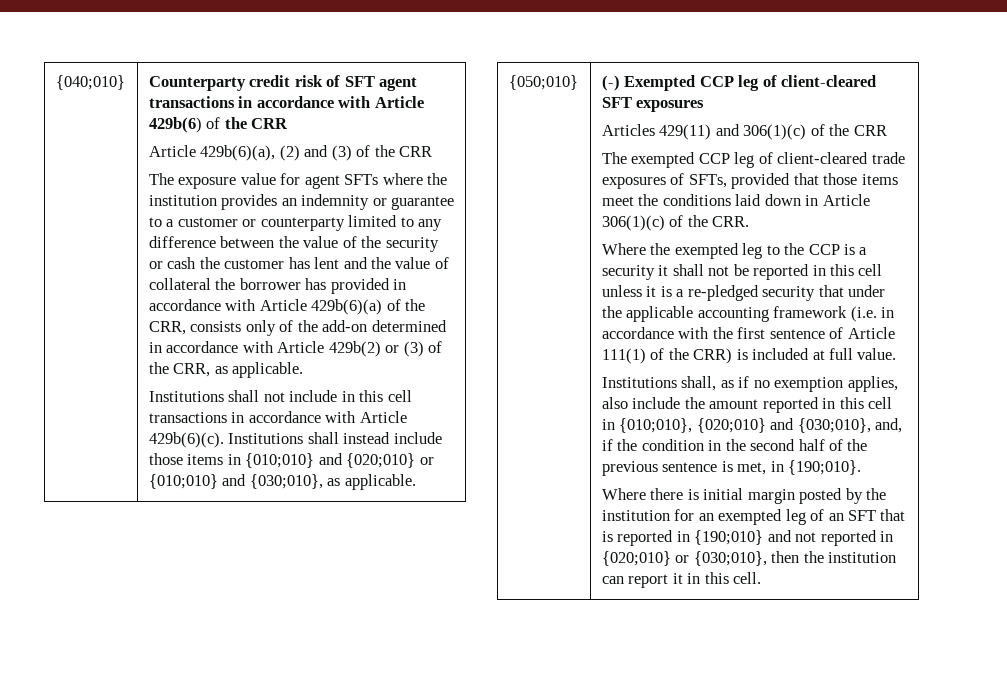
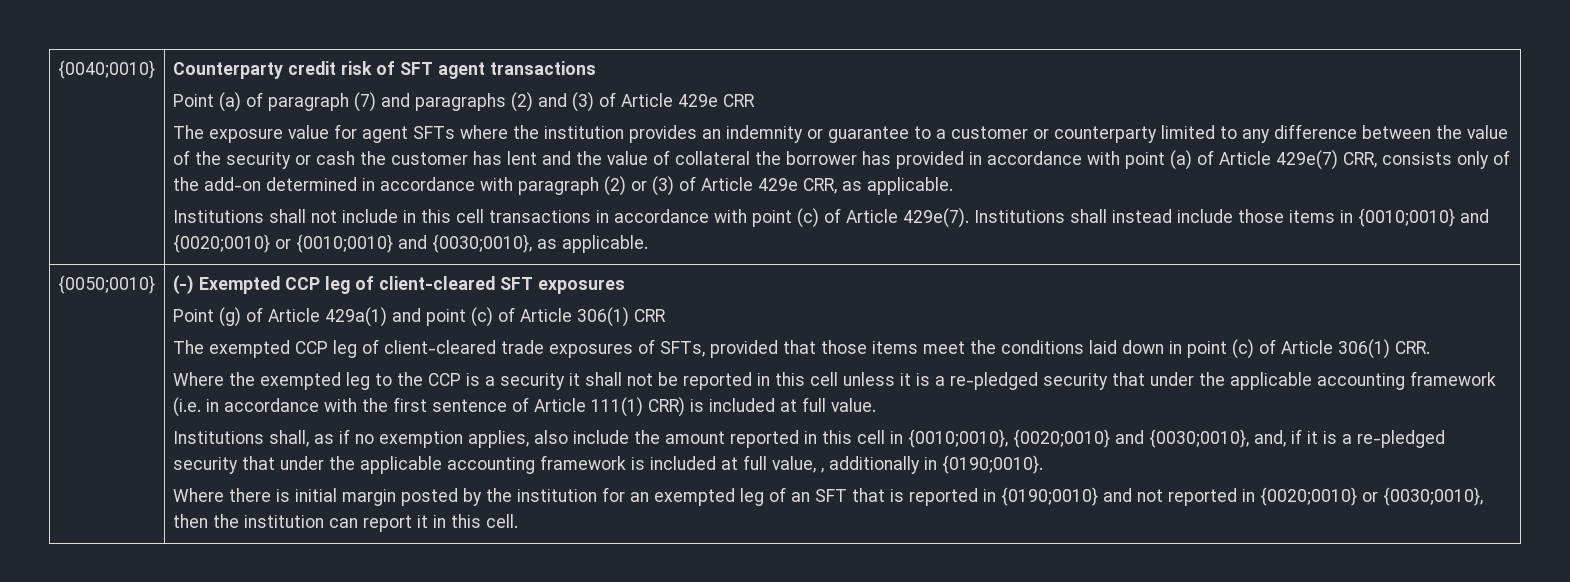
[55,75,125,90] {040;010} -> [57,60,155,79] {0040;0010}
[238,96,424,108] [148,117,289,133] [148,145,276,161] in accordance with Article 429b(6) of the CRR // Article 429b(6)(a), -> [172,92,506,112] // Point (a) of paragraph (7) and paragraphs
[374,145,395,157] the -> [620,93,718,107] Article 429e
[259,299,426,315] Article 429b(6)(a) of the -> [1124,150,1338,170] point (a) of Article 429e(7)
[277,341,381,357] Article 429b(2) -> [517,176,626,196] paragraph (2)
[148,362,169,374] the -> [700,177,798,191] Article 429e
[359,411,407,423] [148,432,224,448] Article 429b(6)(c). -> [751,208,969,228] point (c) of Article 429e(7).
[245,453,434,468] [148,474,416,490] [508,75,578,90] {010;010} and {020;010} or {010;010} and {030;010}, as applicable. // {050;010} -> [1357,208,1489,227] [172,234,648,253] [57,275,155,294] {0010;0010} and {0020;0010} or {0010;0010} and {0030;0010}, as applicable. // {0050;0010}
[601,124,850,140] Articles 429(11) and 306(1)(c) of the -> [172,307,629,327] Point (g) of Article 429a(1) and point (c) of Article 306(1)
[822,194,870,206] [601,215,708,231] Article 306(1)(c) of the -> [1186,339,1390,359] point (c) of Article 306(1)
[650,348,689,360] of the -> (643, 407) none
[619,418,903,433] [601,439,868,451] [601,460,862,476] {010;010}, {020;010} and {030;010}, and, if the condition in the second half of the previous sentence is met, in {190;010}. -> [907,429,1445,448] [172,455,1043,474] {0010;0010}, {0020;0010} and {0030;0010}, and, if it is a re-pledged security that under the applicable accounting framework is included at full value, , additionally in {0190;0010}.
[694,530,764,545] {190;010} -> [1000,487,1098,506] {0190;0010}
[601,551,767,566] {020;010} or {030;010}, -> [1259,487,1483,506] {0020;0010} or {0030;0010},

